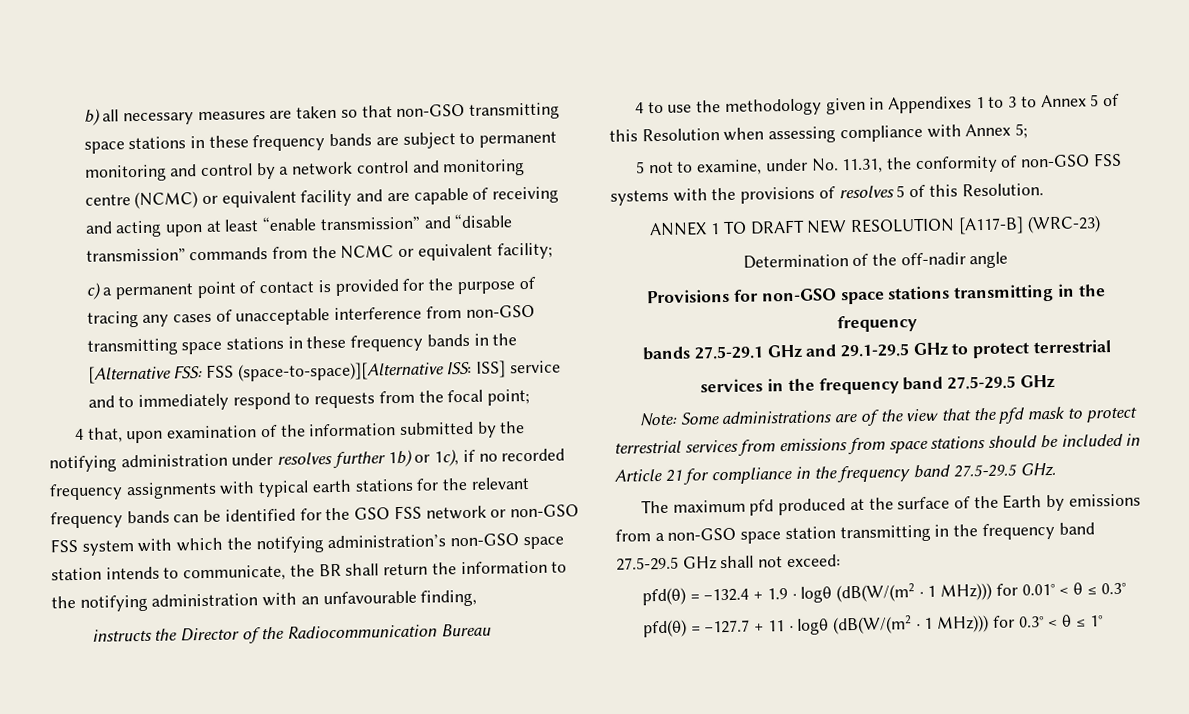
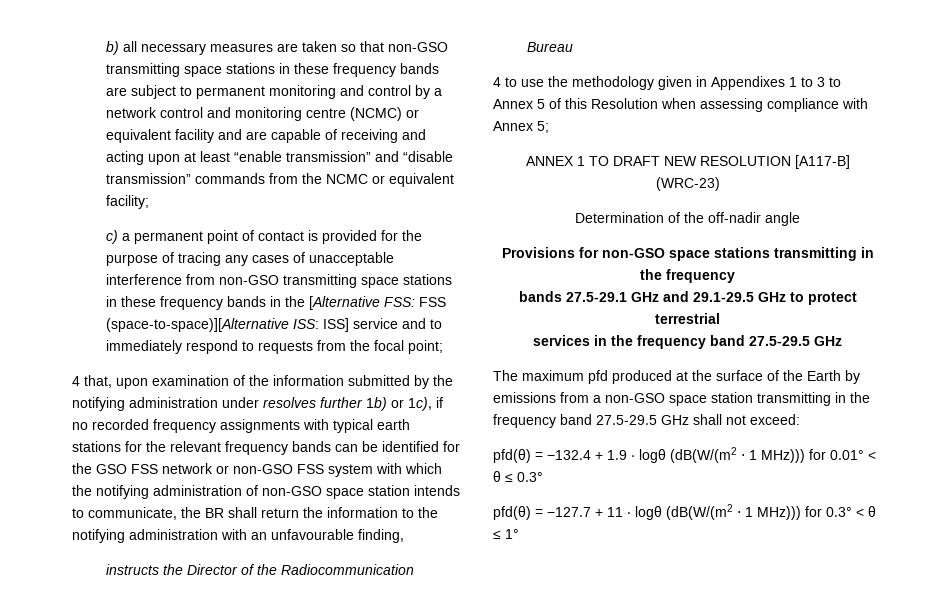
[327,534,447,549] administration’s -> [153,485,258,496] administration of
[635,152,1122,176] [610,183,1044,206] // 5 not to examine, under No. 11.31, the conformity of non-GSO FSS systems with the provisions of resolves 5 of this Resolution. -> (549, 127) none
[638,406,1138,427] [614,433,1142,456] [614,462,1056,485] // Note: Some administrations are of the view that the pfd mask to protect terrestrial services from emissions from space stations should be included in Article 21 for compliance in the frequency band 27.5-29.5 GHz. -> (842, 341) none

